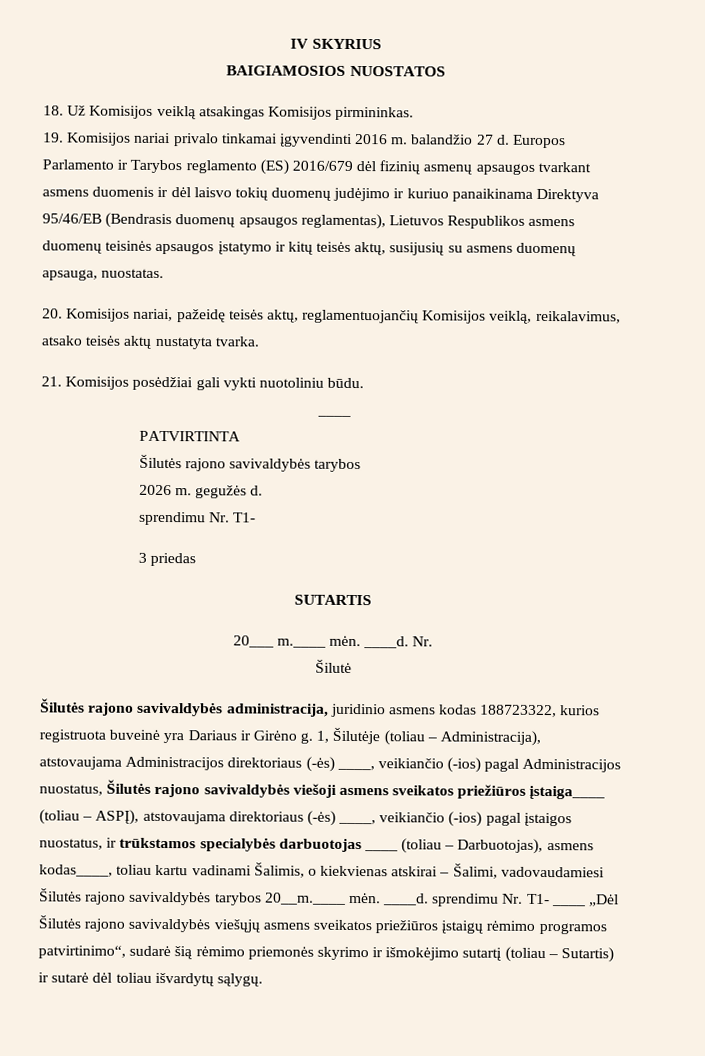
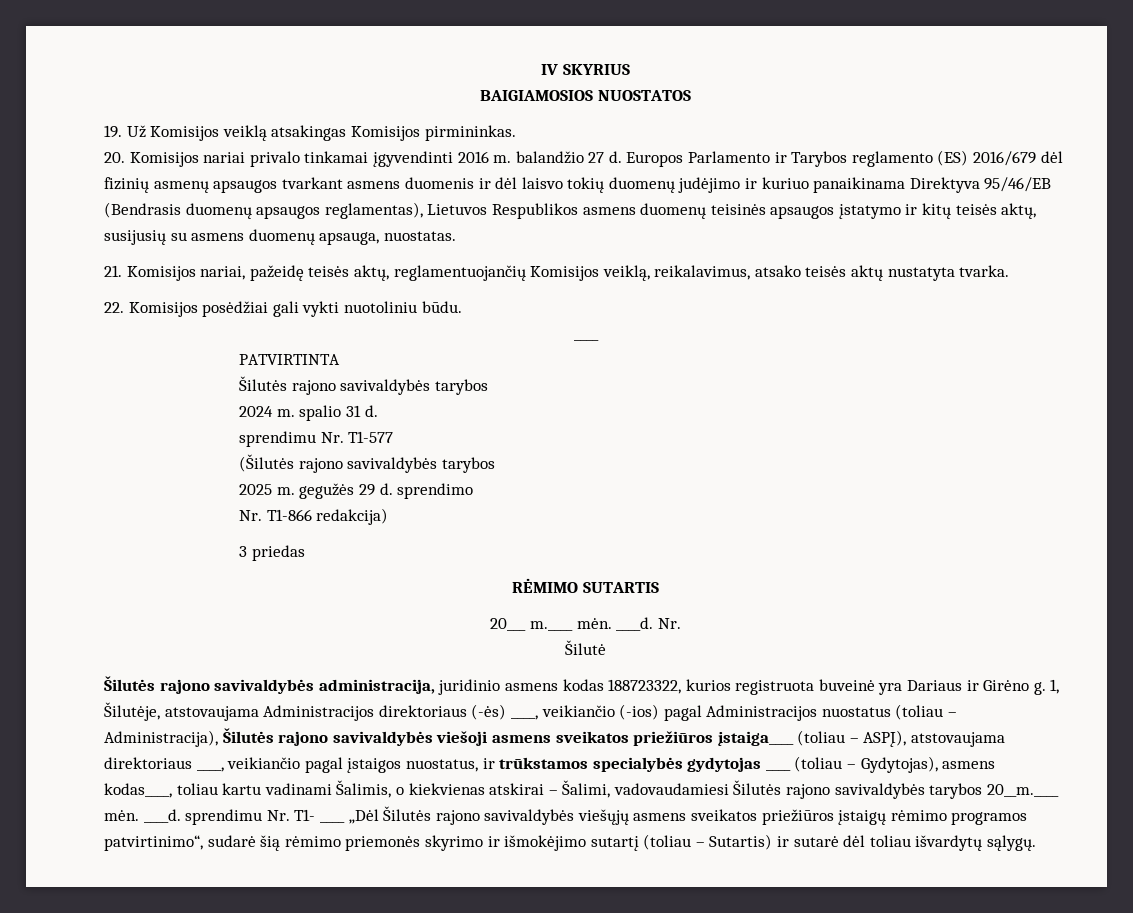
[43,105,64,116] 18. -> [104,125,122,138] 19.
[43,132,64,143] 19. -> [104,152,125,163] 20.
[42,308,63,319] 20. -> [104,265,122,277] 21.
[41,376,62,387] 21. -> [104,302,124,313] 22.
[138,484,248,499] 2026 m. gegužės -> [239,405,361,421] 2024 m. spalio 31
[233,512,257,523] T1- -> [348,431,394,443] [239,454,495,473] [239,483,474,499] [239,508,389,525] T1-577 // (Šilutės rajono savivaldybės tarybos // 2025 m. gegužės 29 d. sprendimo // Nr. T1-866 redakcija)
(197, 559) none -> [512,578,579,593] RĖMIMO
[332,727,542,746] Šilutėje (toliau – Administracija), -> [104,702,160,721] Šilutėje,
[39,784,103,796] nuostatus, -> [821,704,958,720] [104,730,218,747] nuostatus (toliau – Administracija),
[306,810,483,827] (-ės) ____, veikiančio (-ios) -> [196,757,301,772] ____, veikiančio
[278,838,362,853] darbuotojas -> [687,757,762,772] gydytojas
[457,838,544,855] Darbuotojas), -> [860,756,938,773] Gydytojas),

